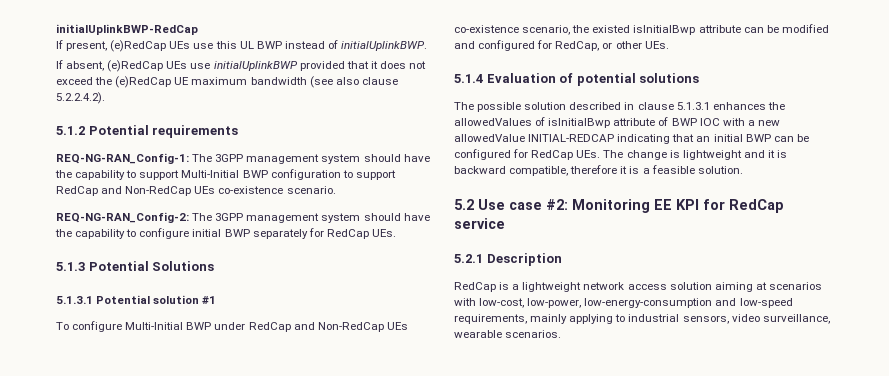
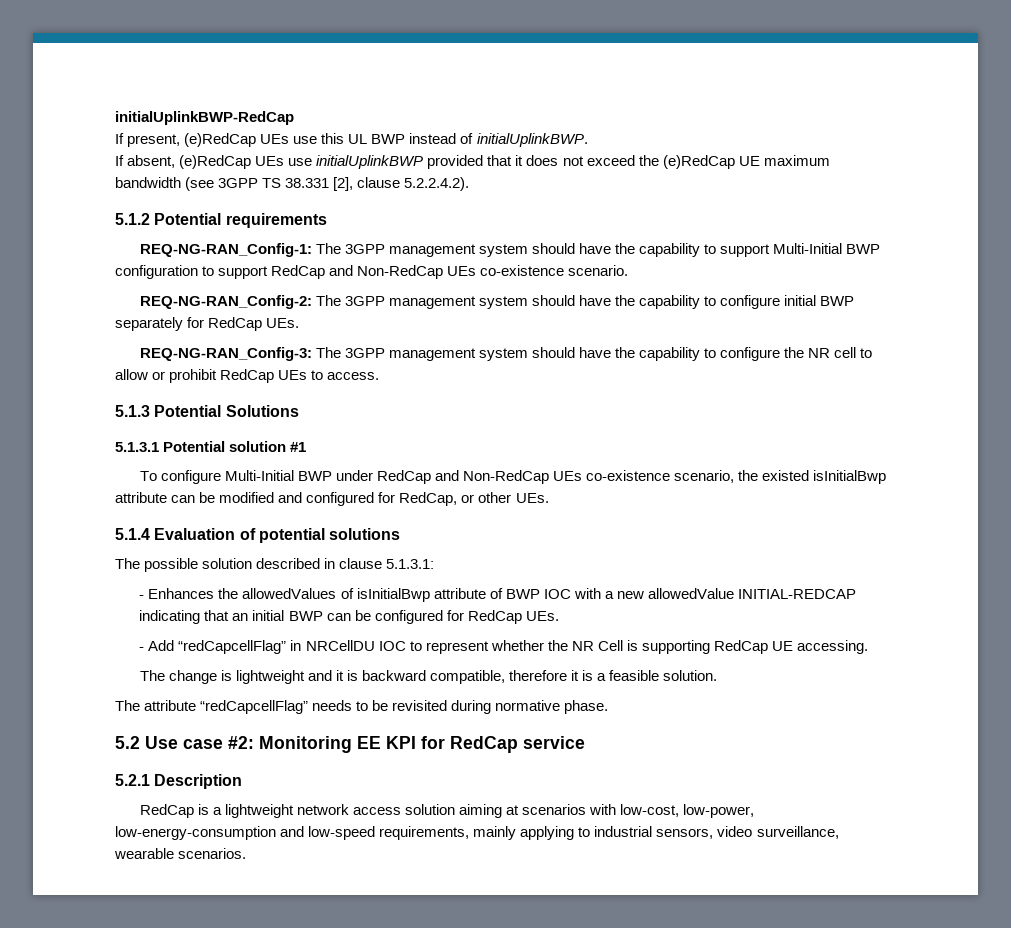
[335,77,359,85] also -> [218,177,354,191] 3GPP TS 38.331 [2],
(396, 233) none -> [139,347,873,361] [115,369,380,383] // REQ-NG-RAN_Config-3: The 3GPP management system should have the capability to configure the NR cell to allow or prohibit RedCap UEs to access.
[676,102,766,110] 5.1.3.1 enhances -> [386,559,435,569] [139,588,215,599] 5.1.3.1: // - Enhances
(601, 154) none -> [139,640,869,654] // - Add “redCapcellFlag” in NRCellDU IOC to represent whether the NR Cell is supporting RedCap UE accessing. //
(743, 170) none -> [115,700,609,714] // The attribute “redCapcellFlag” needs to be revisited during normative phase.

